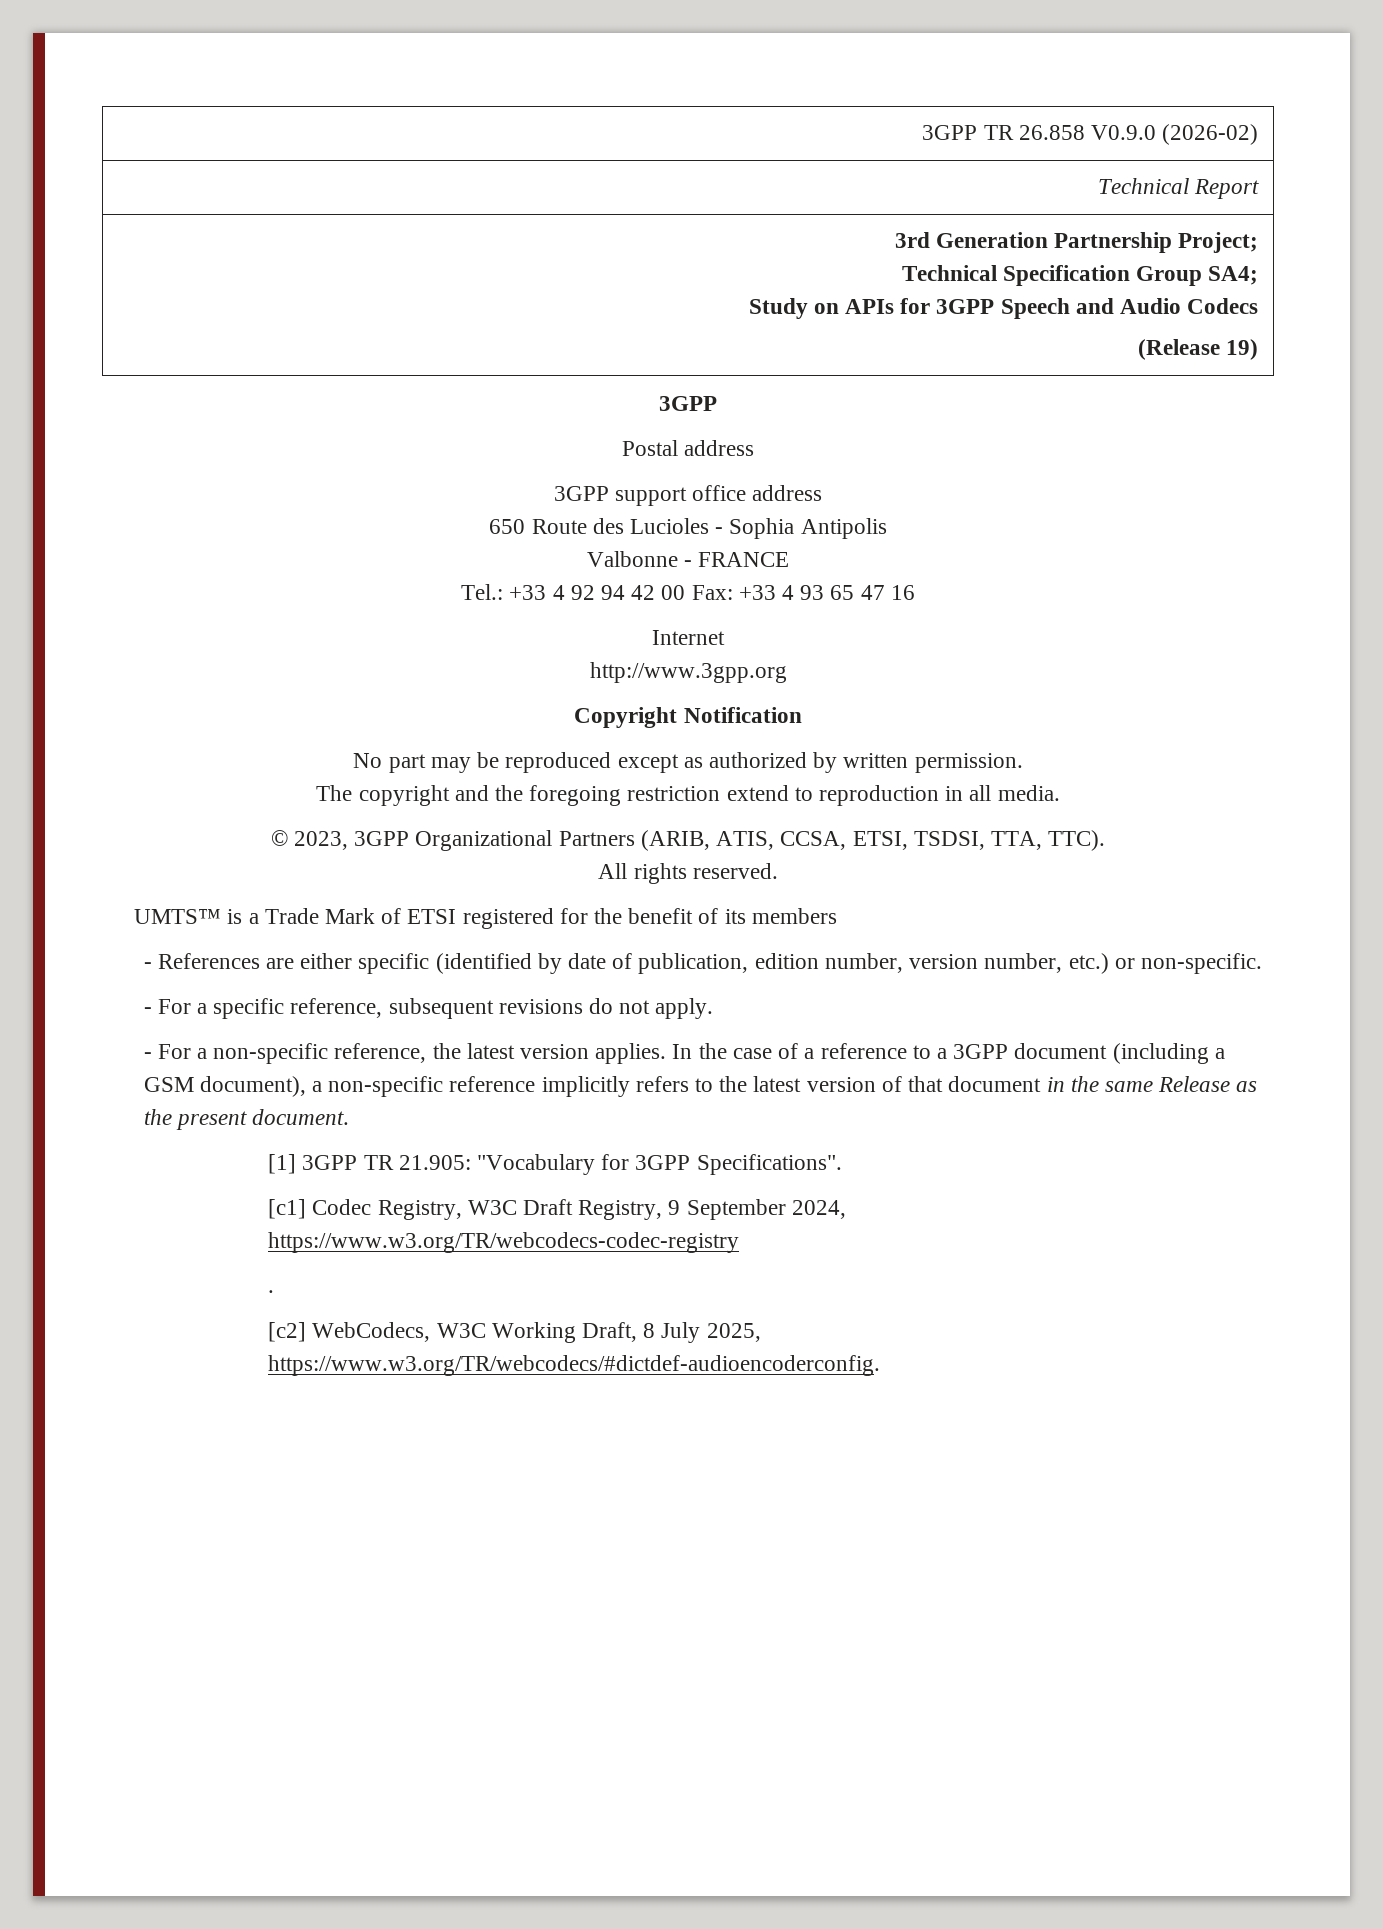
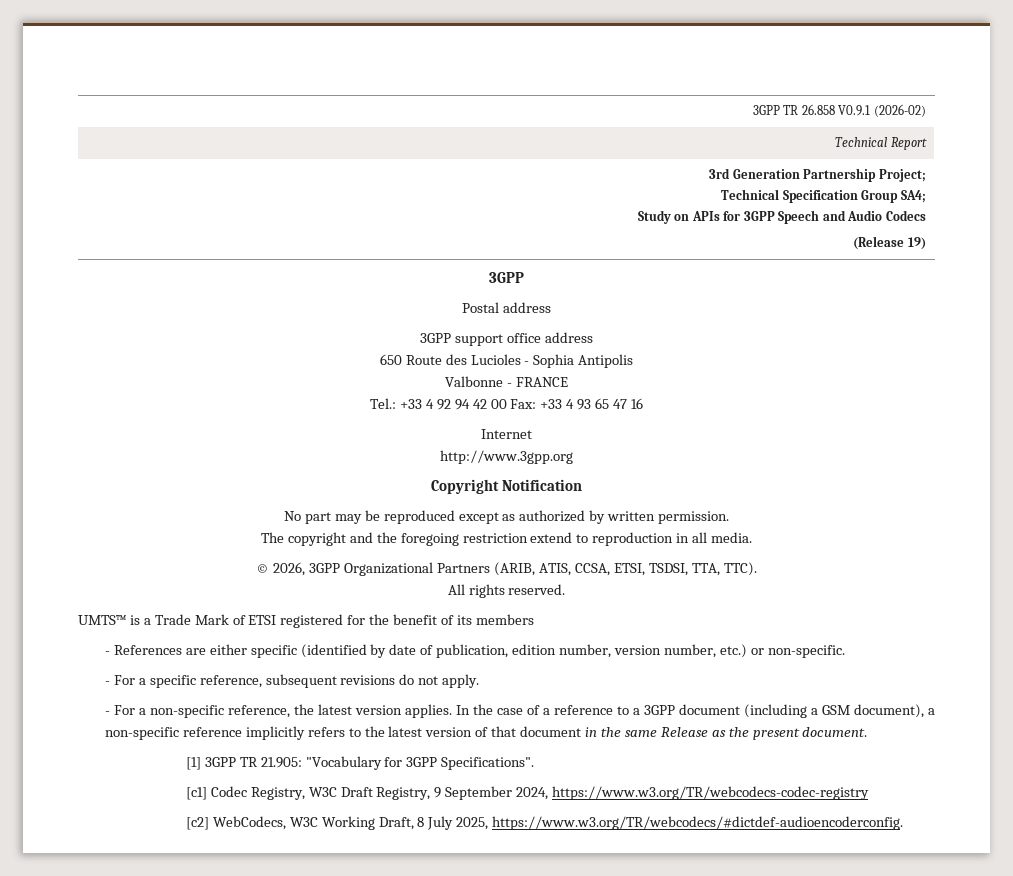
[1091,125,1157,140] V0.9.0 -> [838,105,871,116] V0.9.1
[294,831,349,850] 2023, -> [273,562,306,576] 2026,
[268,1290,275,1293] // . -> (870, 793) none

